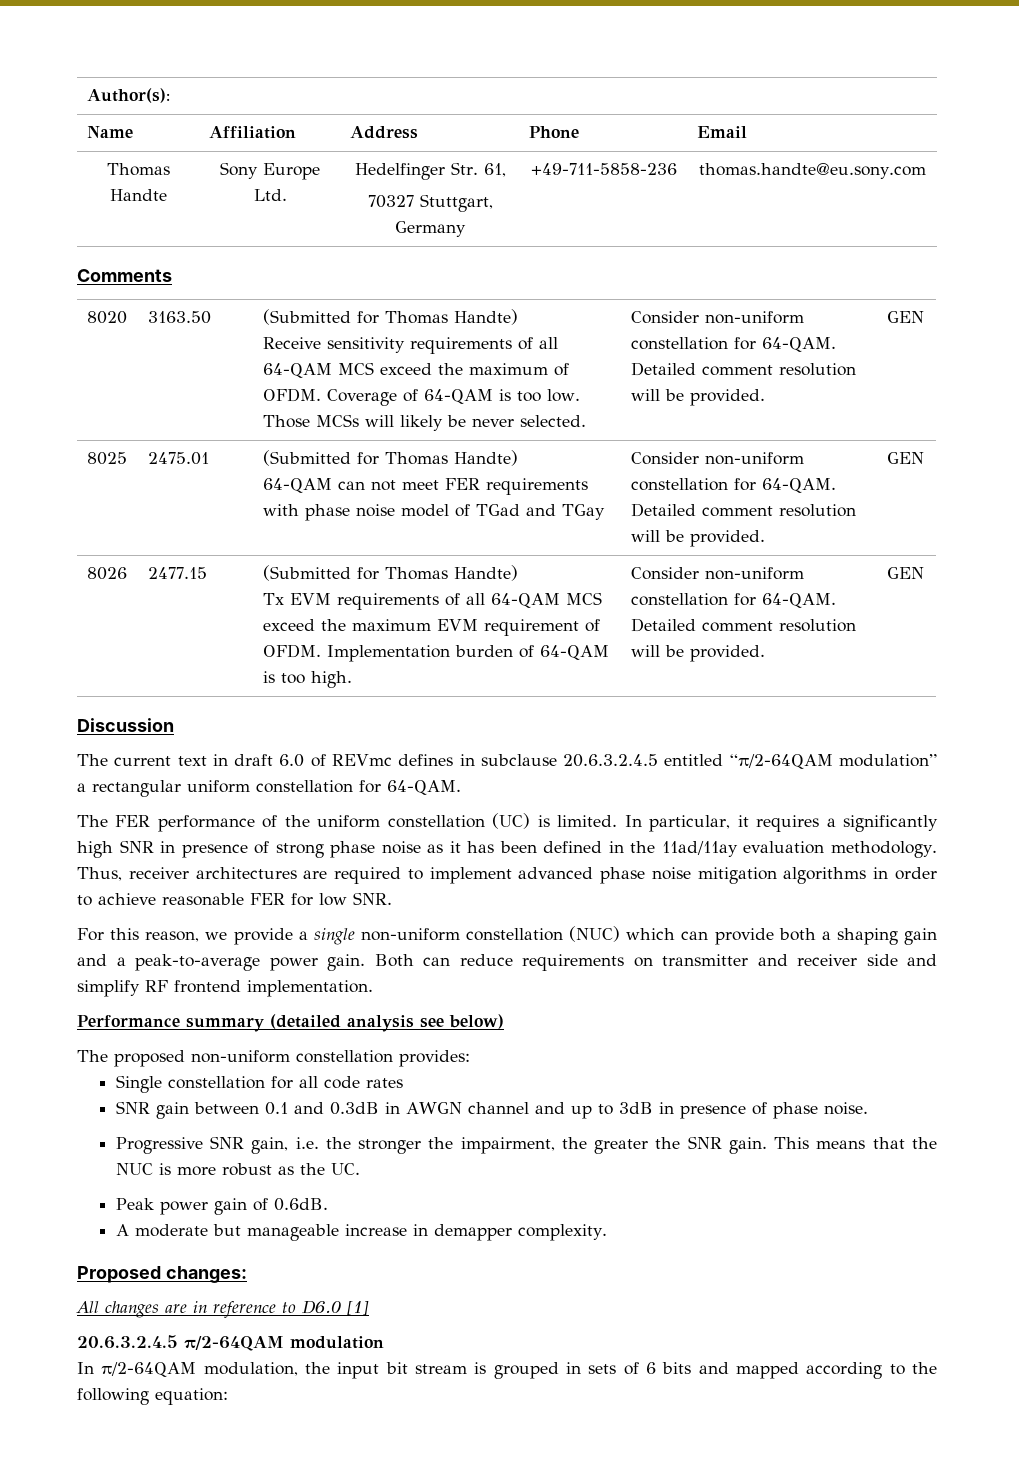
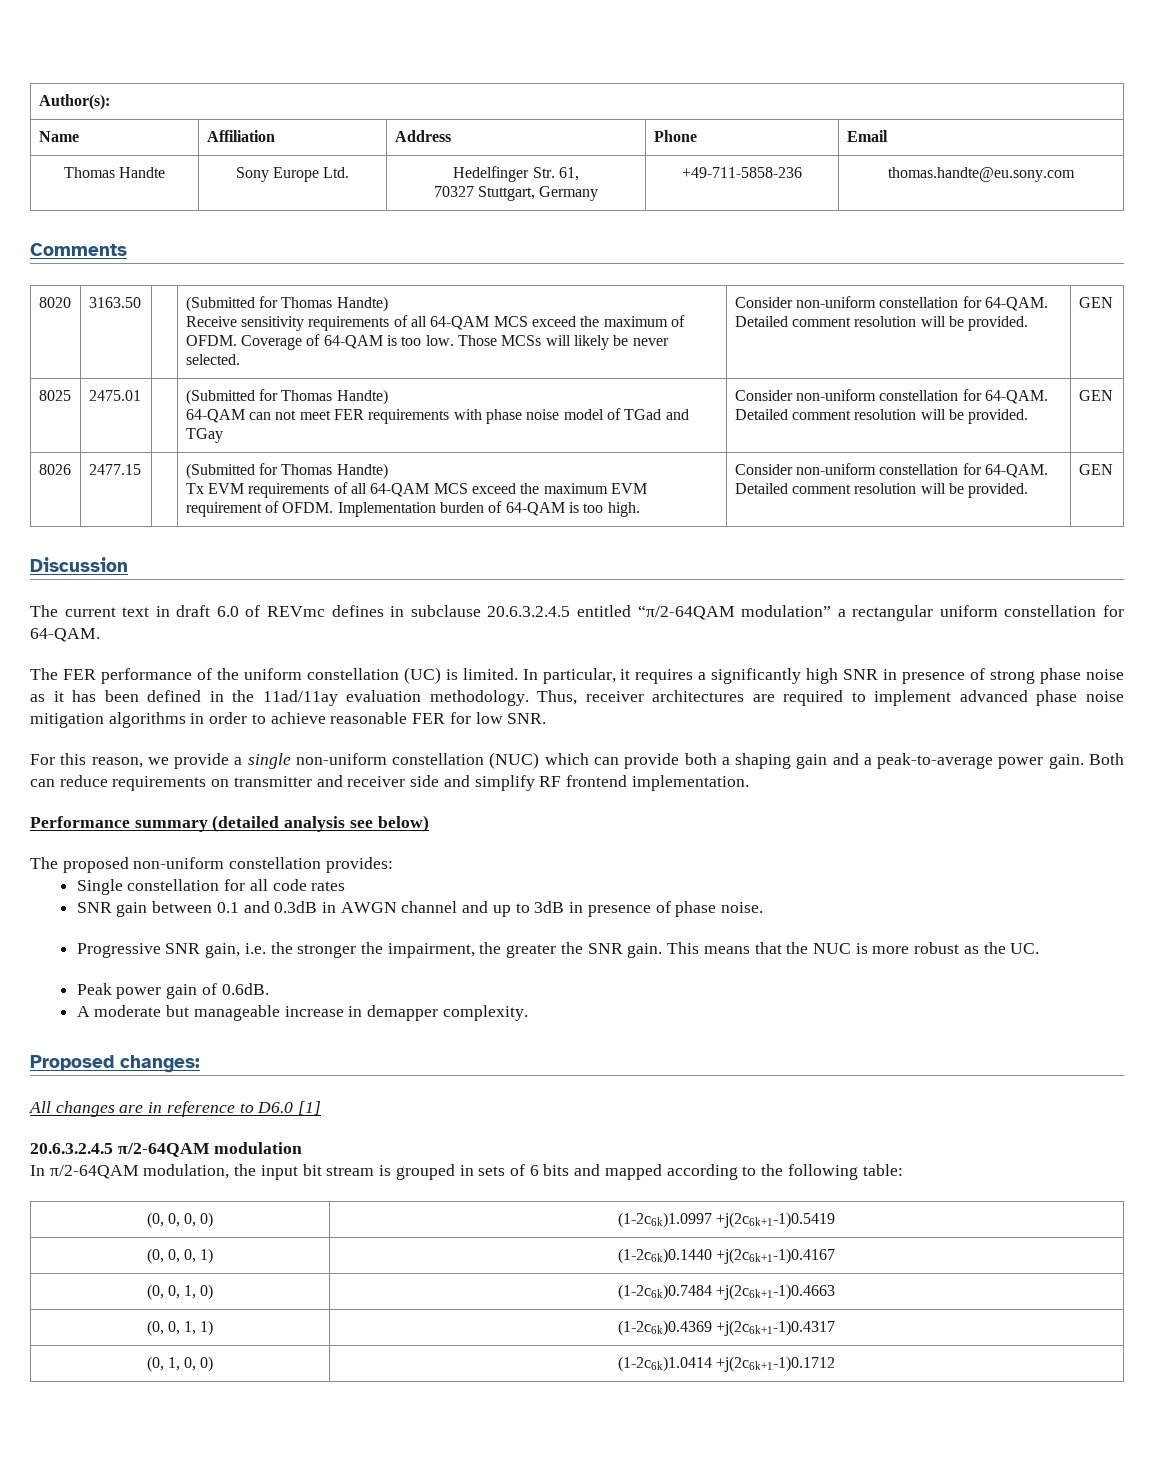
[155,1388,228,1405] equation: -> [862,1164,903,1176] [146,1212,214,1228] [617,1212,836,1228] [146,1248,214,1264] [617,1248,836,1264] [146,1284,214,1300] [617,1284,836,1300] [146,1320,214,1336] [617,1320,836,1336] [146,1356,214,1372] [617,1356,836,1372] table: // (0, 0, 0, 0) | (1-2c6k)1.0997 +j(2c6k+1-1)0.5419 // (0, 0, 0, 1) | (1-2c6k)0.1440 +j(2c6k+1-1)0.4167 // (0, 0, 1, 0) | (1-2c6k)0.7484 +j(2c6k+1-1)0.4663 // (0, 0, 1, 1) | (1-2c6k)0.4369 +j(2c6k+1-1)0.4317 // (0, 1, 0, 0) | (1-2c6k)1.0414 +j(2c6k+1-1)0.1712

